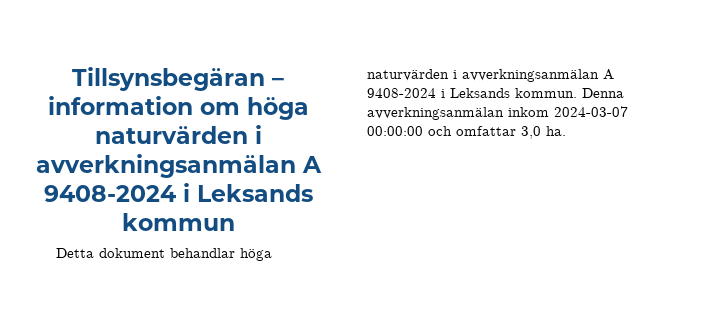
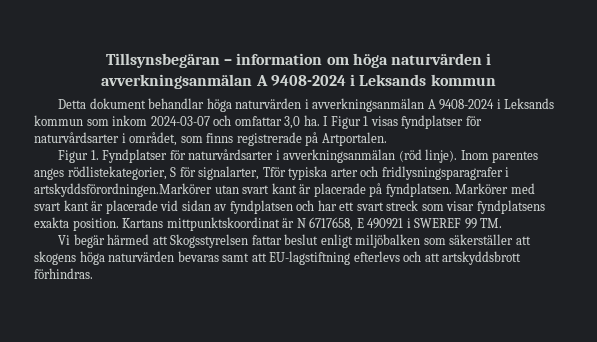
[515,88,624,98] [367,107,504,120] kommun. Denna avverkningsanmälan -> [34,115,109,126] kommun som
[367,126,423,136] 00:00:00 -> (210, 121) none
(566, 131) none -> [323,115,482,129] [34,132,387,146] [58,149,539,163] [34,166,510,180] [34,183,535,197] [34,200,545,214] [34,217,503,231] [58,234,531,248] [34,251,522,265] [34,268,93,279] I Figur 1 visas fyndplatser för naturvårdsarter i området, som finns registrerade på Artportalen. // Figur 1. Fyndplatser för naturvårdsarter i avverkningsanmälan (röd linje). Inom parentes anges rödlistekategorier, S för signalarter, Tför typiska arter och fridlysningsparagrafer i artskyddsförordningen.Markörer utan svart kant är placerade på fyndplatsen. Markörer med svart kant är placerade vid sidan av fyndplatsen och har ett svart streck som visar fyndplatsens exakta position. Kartans mittpunktskoordinat är N 6717658, E 490921 i SWEREF 99 TM. // Vi begär härmed att Skogsstyrelsen fattar beslut enligt miljöbalken som säkerställer att skogens höga naturvärden bevaras samt att EU-lagstiftning efterlevs och att artskyddsbrott förhindras.

